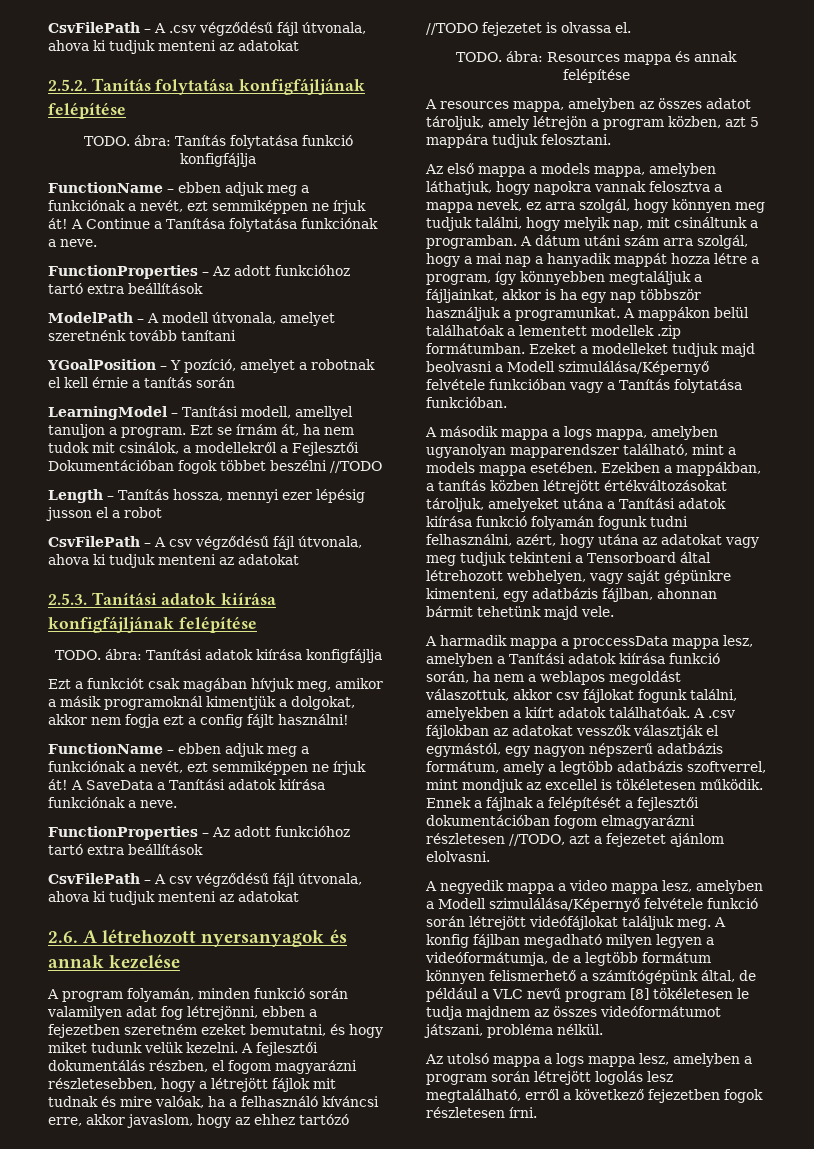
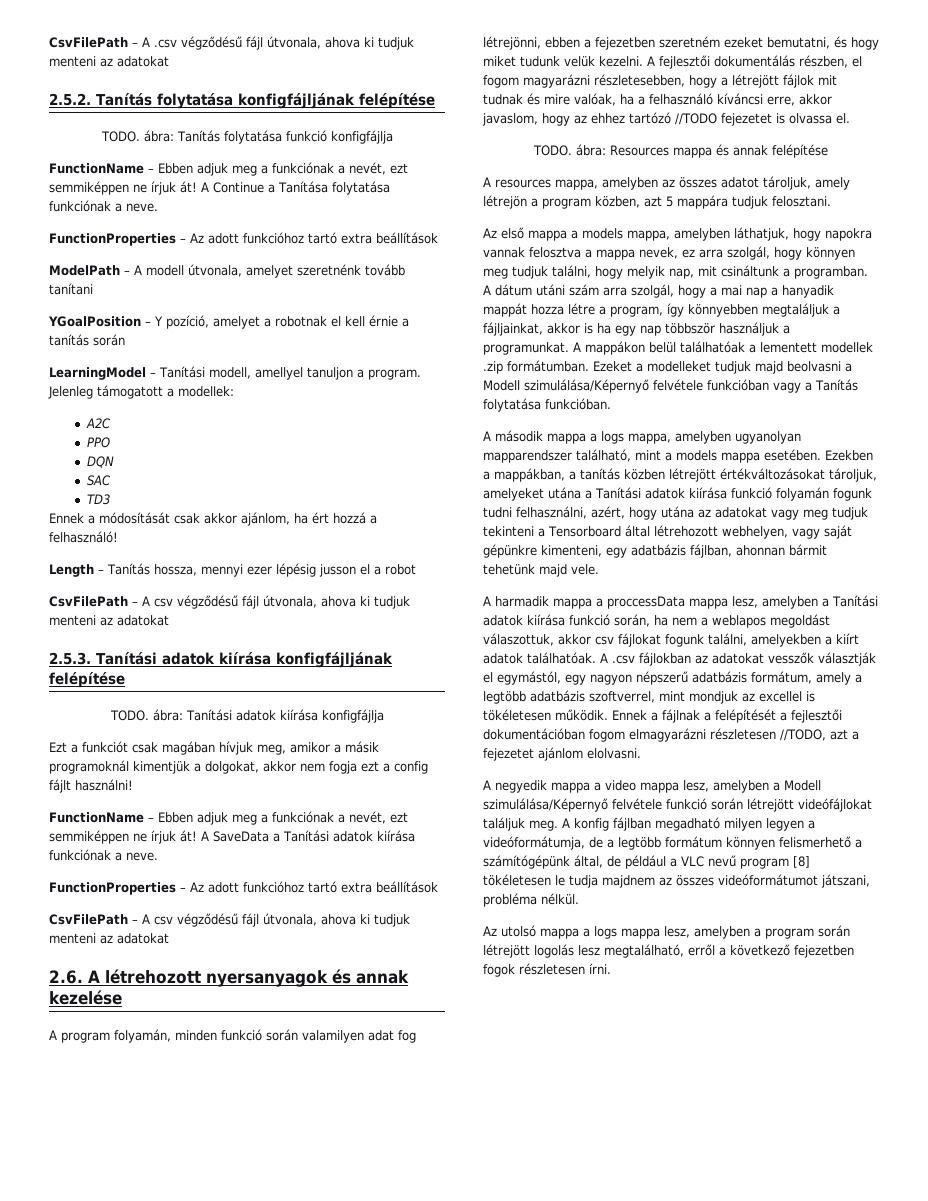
[178,182,221,193] ebben -> [158,163,193,174] Ebben
[190,424,354,436] [48,442,359,456] [48,460,382,474] Ezt se írnám át, ha nem tudok mit csinálok, a modellekről a Fejlesztői Dokumentációban fogok többet beszélni //TODO -> [48,385,234,399] [86,418,112,429] [87,437,111,448] [87,456,115,468] [87,475,112,486] [87,494,111,505] [49,512,377,526] [49,531,118,543] Jelenleg támogatott a modellek: // A2C // PPO // DQN // SAC // TD3 // Ennek a módosítását csak akkor ajánlom, ha ért hozzá a felhasználó!
[178,743,221,754] ebben -> [158,812,193,823] Ebben

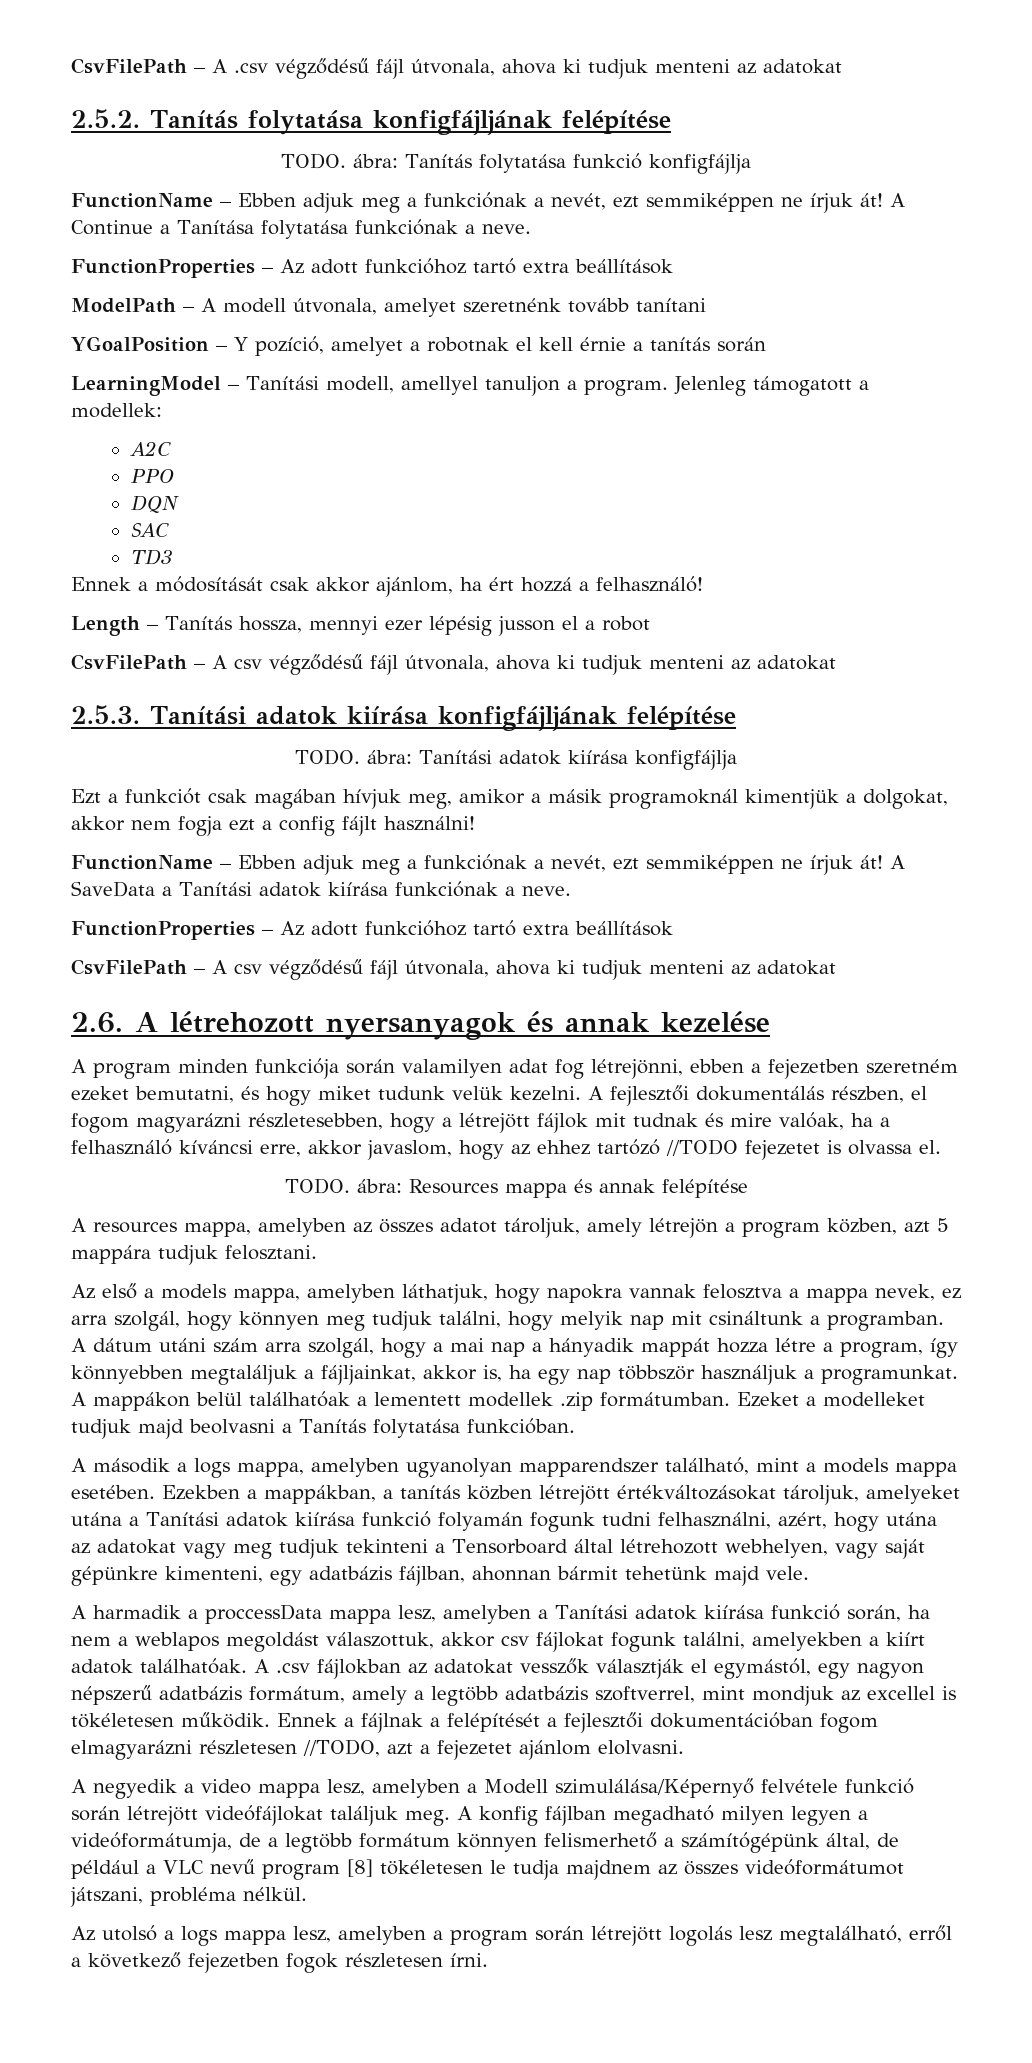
[114,1029,262,1043] folyamán, minden funkció -> [178,1058,339,1079] minden funkciója
[528,230,567,241] mappa -> (137, 1291) none
[669,268,694,279] nap, -> [630,1315,664,1330] nap
[782,285,834,298] hanyadik -> [549,1338,634,1357] hányadik
[584,323,593,334] is -> [483,1365,502,1382] is,
[483,379,812,393] Modell szimulálása/Képernyő felvétele funkcióban vagy a -> (292, 1428) none
[547,433,586,444] mappa -> (170, 1465) none
[553,598,592,609] mappa -> (181, 1612) none
[551,782,590,793] mappa -> (177, 1789) none
[540,928,579,939] mappa -> (157, 1933) none

